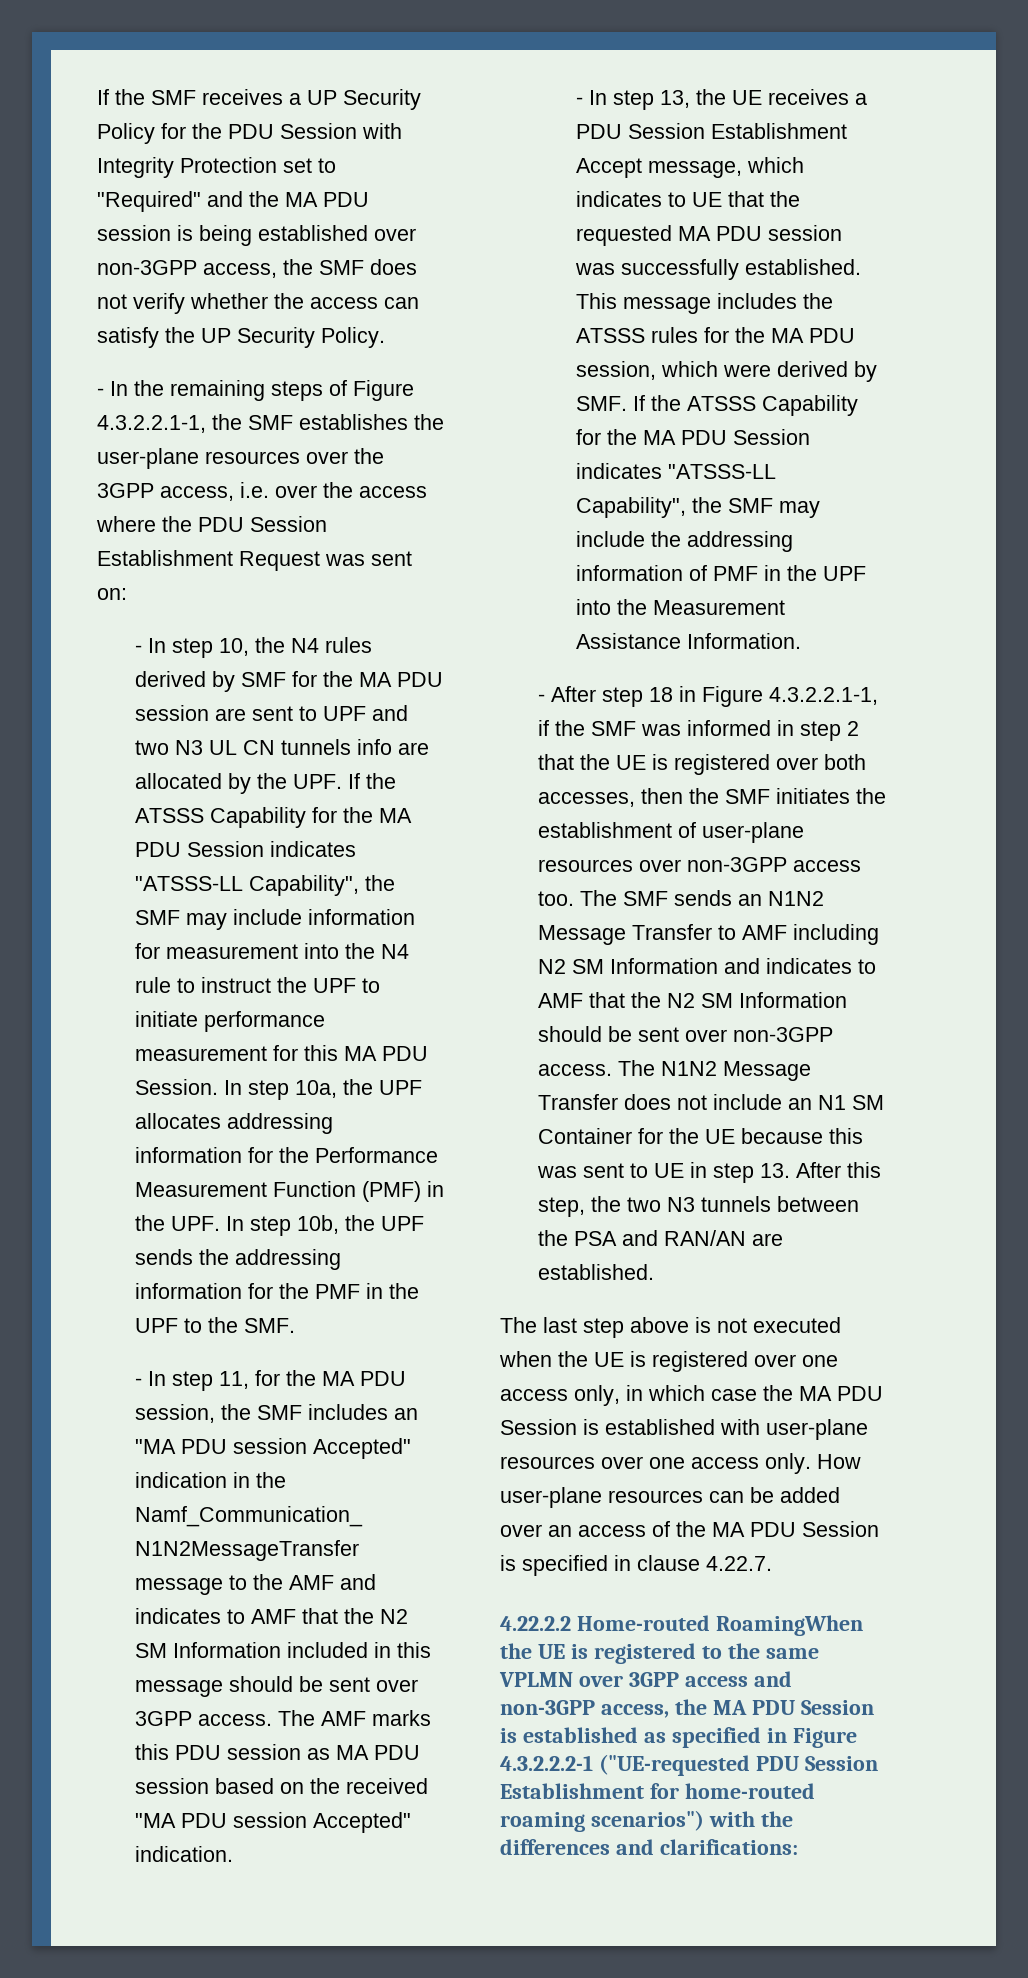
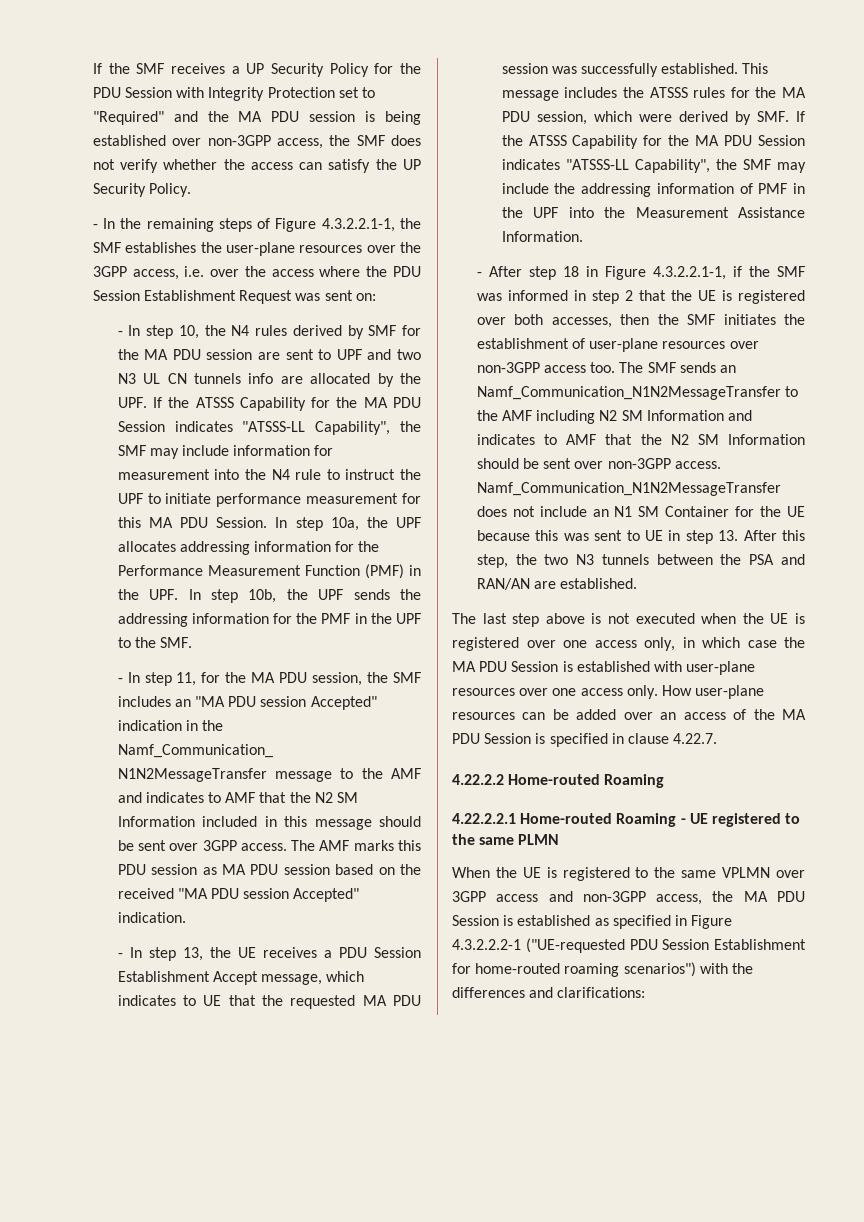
[767,891,824,906] [537,924,736,945] N1N2 Message Transfer to -> [476,386,799,400] [476,410,498,421] Namf_Communication_N1N2MessageTransfer to the
[617,1060,811,1081] [537,1094,618,1110] The N1N2 Message Transfer -> [476,482,781,496] Namf_Communication_N1N2MessageTransfer
[715,1615,863,1636] RoamingWhen -> [604,774,665,788] [452,813,801,827] [452,834,560,845] [452,867,490,878] Roaming // 4.22.2.2.1 Home-routed Roaming - UE registered to the same PLMN // When

